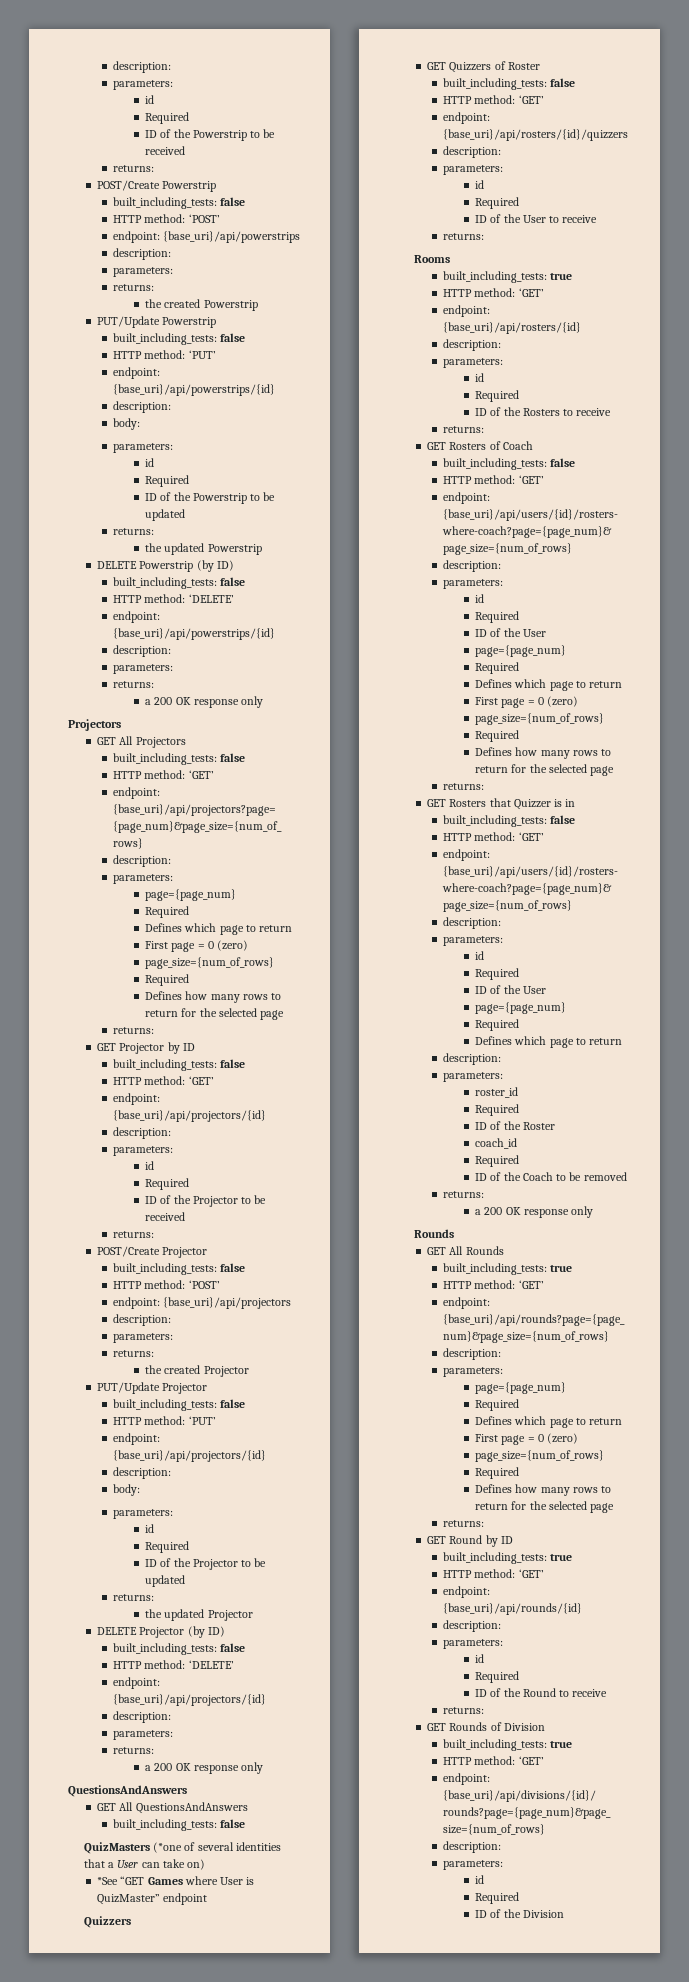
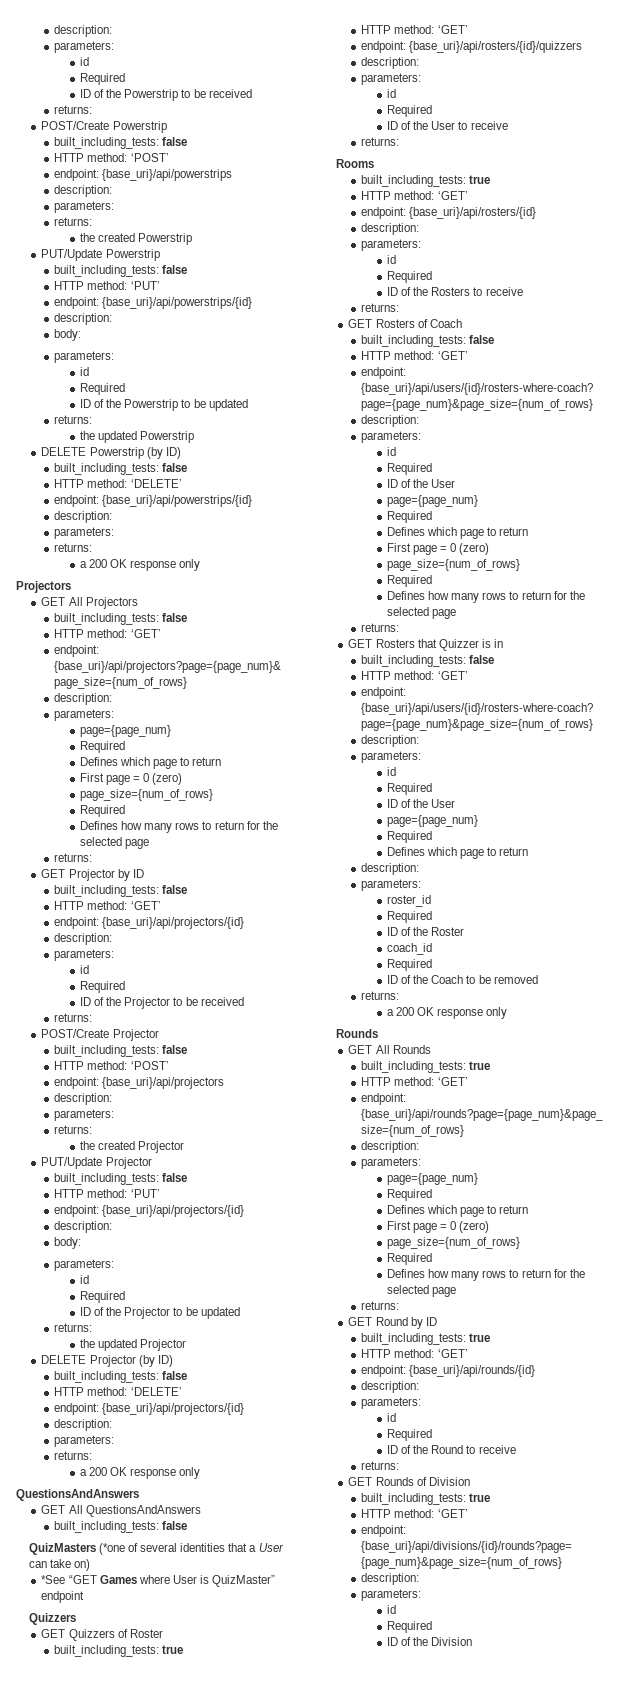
[550,78,576,87] false -> [162,1645,184,1654] true

